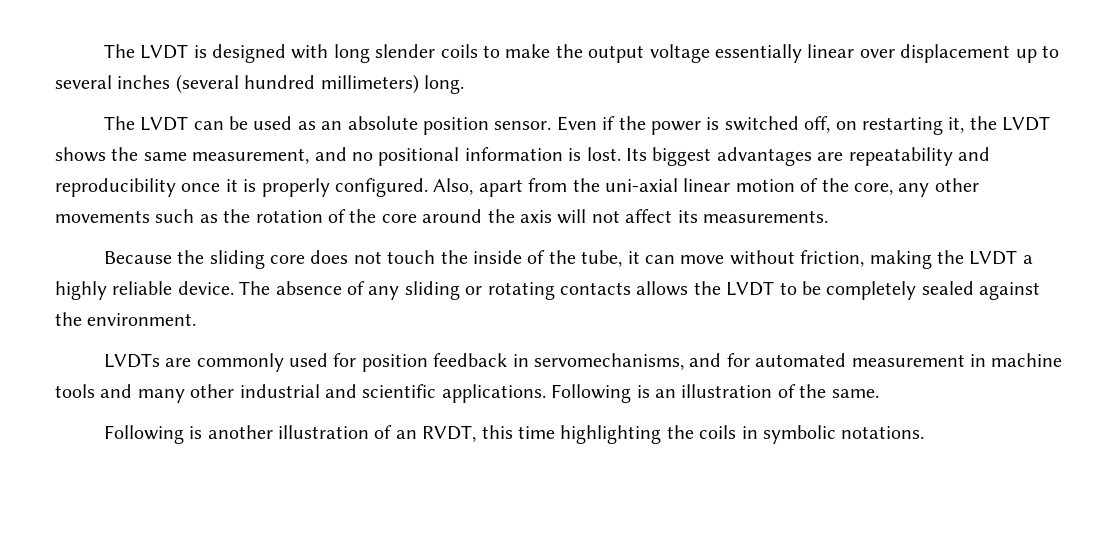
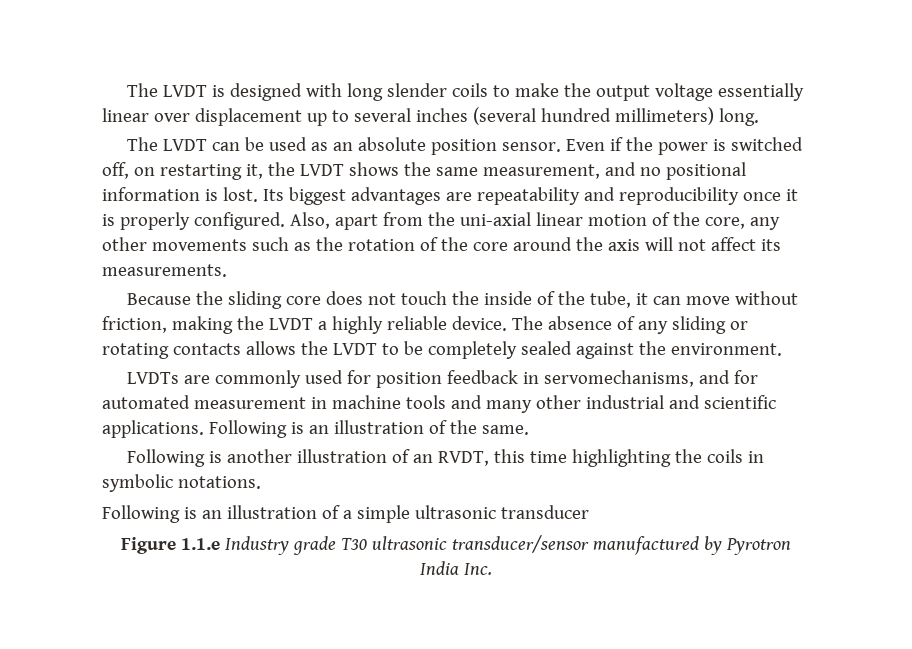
(925, 432) none -> [102,505,589,523] [121,535,791,555] [420,561,492,575] // Following is an illustration of a simple ultrasonic transducer // Figure 1.1.e Industry grade T30 ultrasonic transducer/sensor manufactured by Pyrotron India Inc.

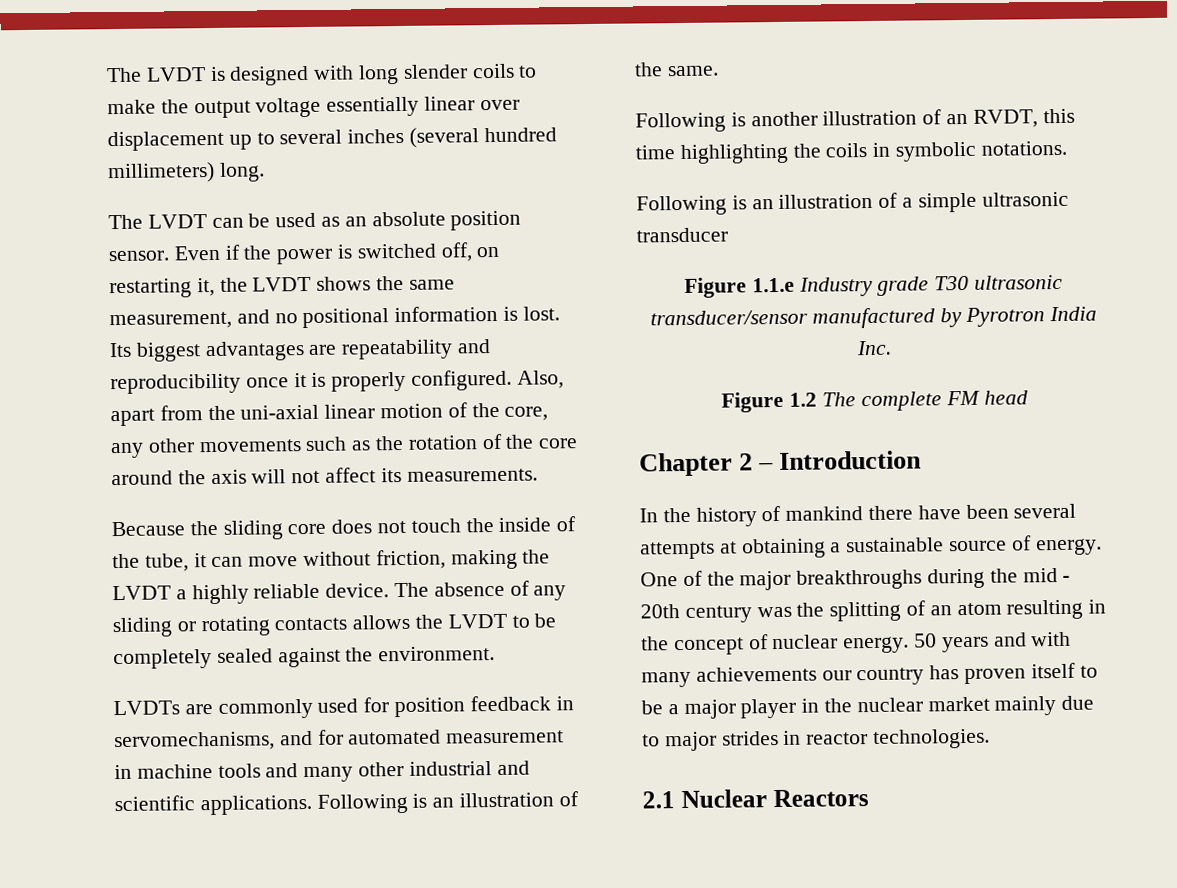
(492, 569) none -> [721,390,1028,413] [639,450,923,477] [639,503,1077,527] [640,535,1102,560] [640,568,1071,591] [640,599,1107,623] [641,631,1072,656] [641,662,1098,688] [641,695,1095,719] [642,728,991,752] [642,789,869,809] // Figure 1.2 The complete FM head // Chapter 2 – Introduction // In the history of mankind there have been several attempts at obtaining a sustainable source of energy. One of the major breakthroughs during the mid - 20th century was the splitting of an atom resulting in the concept of nuclear energy. 50 years and with many achievements our country has proven itself to be a major player in the nuclear market mainly due to major strides in reactor technologies. // 2.1 Nuclear Reactors

